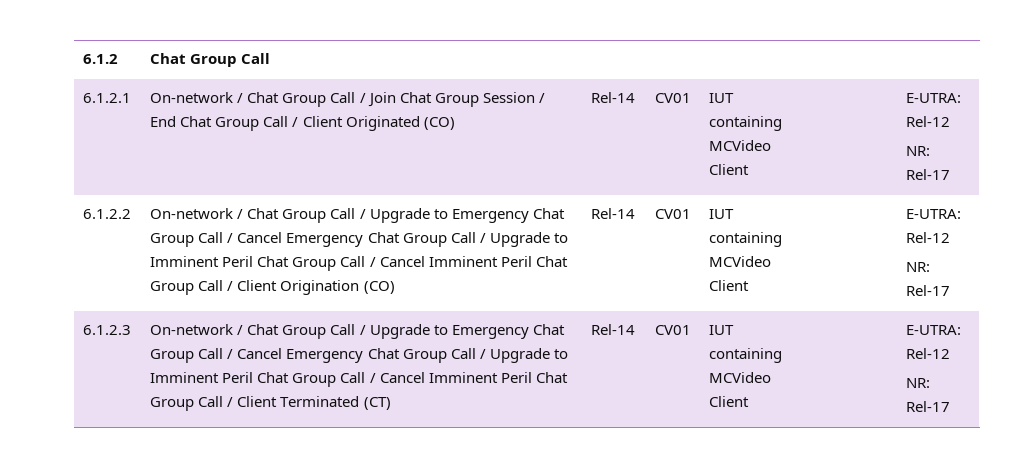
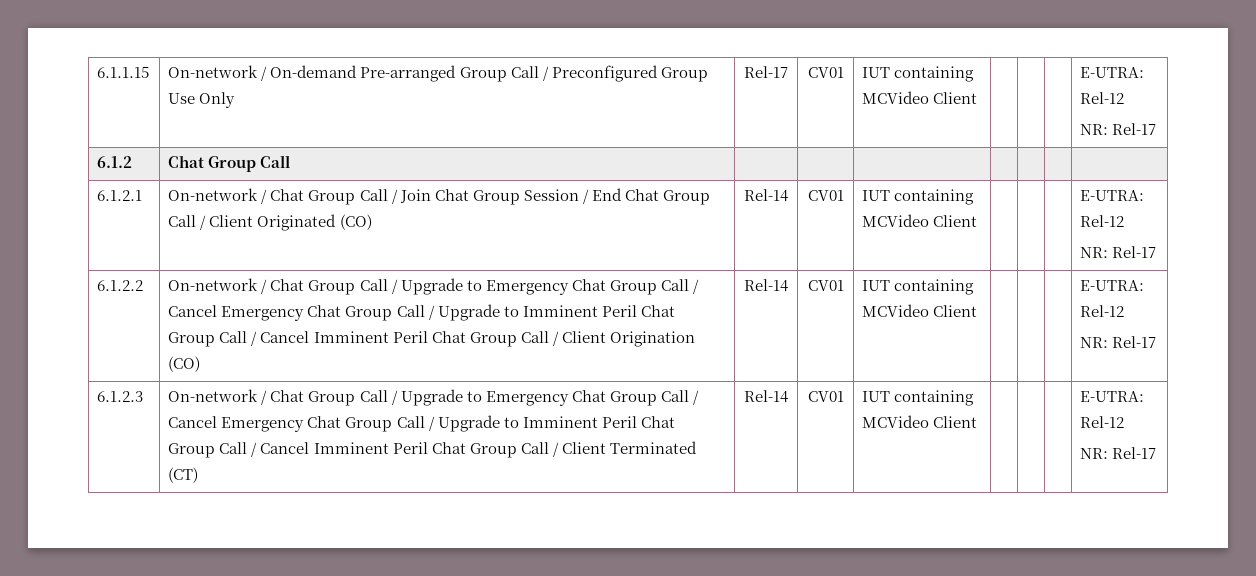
(83, 59) none -> [97,66,150,78] [168,65,708,82] [168,92,236,108] [744,66,788,78] [807,67,844,78] [862,66,975,82] [862,91,978,104] [1080,67,1145,78] [1080,92,1125,104] [1080,123,1157,135] 6.1.1.15 | On-network / On-demand Pre-arranged Group Call / Preconfigured Group Use Only | Rel-17 | CV01 | IUT containing MCVideo Client | | | | E-UTRA: Rel-12 // NR: Rel-17 //

